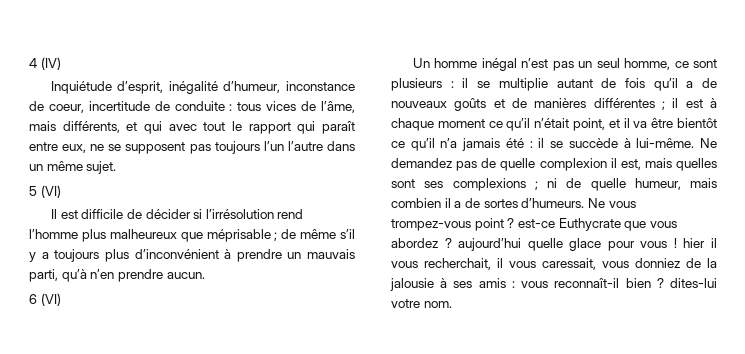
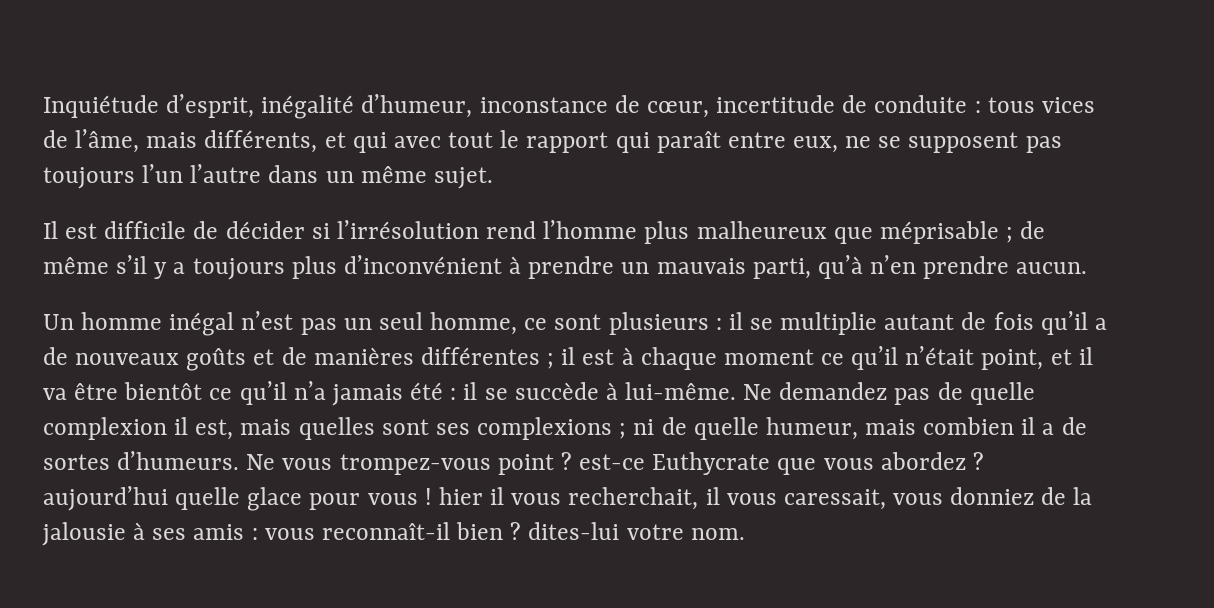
[29,57,61,70] 4 (IV) // -> (43, 106) none
[48,104,84,113] coeur, -> [646,101,709,118] cœur,
[29,185,61,198] // 5 (VI) -> (493, 178) none
[29,293,61,306] // 6 (VI) -> (1088, 268) none

